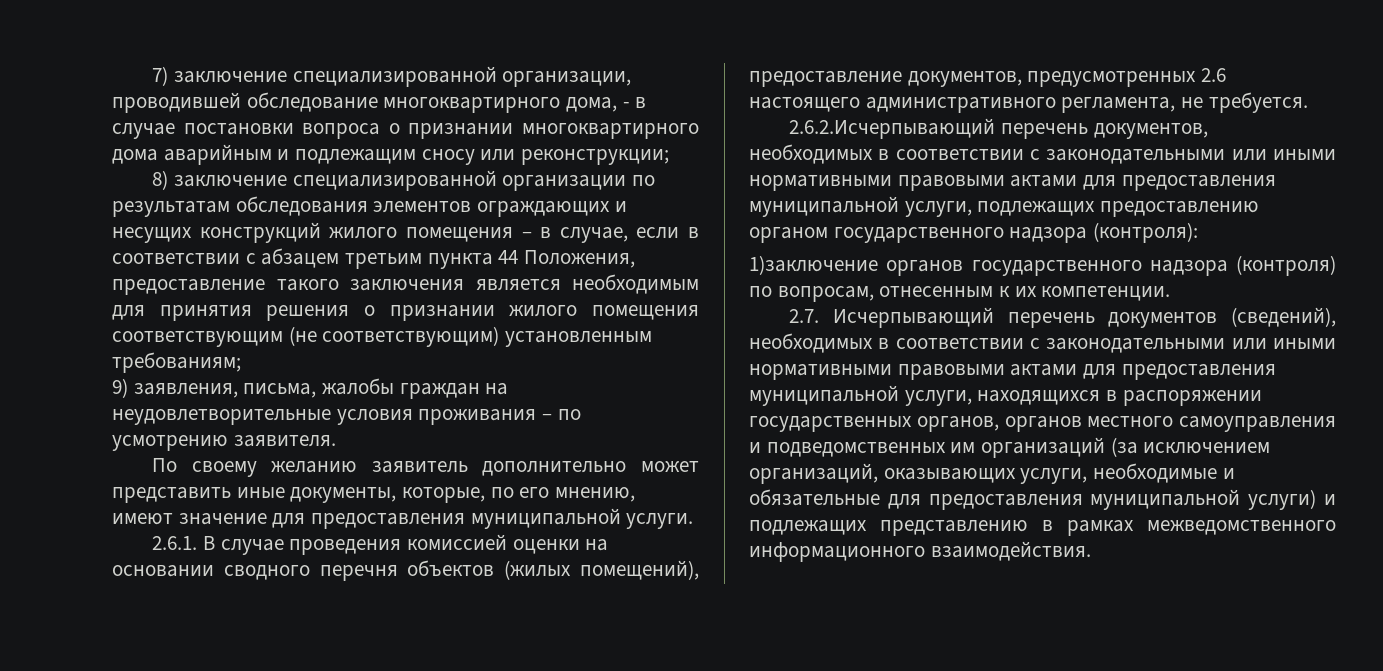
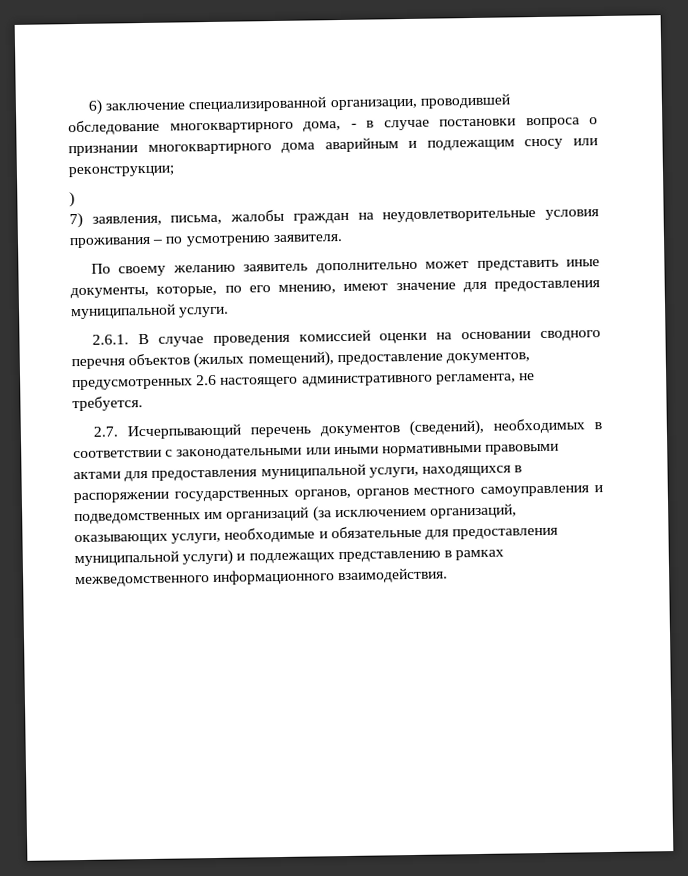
[152,66,169,86] 7) -> [88,99,104,115] 6)
[152,170,655,191] [112,196,627,217] [112,222,699,243] [112,248,636,269] [112,274,699,295] [112,305,699,321] [112,326,653,347] [112,352,241,373] [112,378,128,398] 8) заключение специализированной организации по результатам обследования элементов ограждающих и несущих конструкций жилого помещения – в случае, если в соответствии с абзацем третьим пункта 44 Положения, предоставление такого заключения является необходимым для принятия решения о признании жилого помещения соответствующим (не соответствующим) установленным требованиям; // 9) -> [69,192,75,208] [69,212,83,229] ) // 7)
[789,118,1208,139] [749,144,1336,164] [749,175,1276,191] [749,196,1260,217] [749,222,1199,243] [749,255,1336,276] [749,286,1171,302] // 2.6.2.Исчерпывающий перечень документов, необходимых в соответствии с законодательными или иными нормативными правовыми актами для предоставления муниципальной услуги, подлежащих предоставлению органом государственного надзора (контроля): // 1)заключение органов государственного надзора (контроля) по вопросам, отнесенным к их компетенции. -> (143, 404) none

